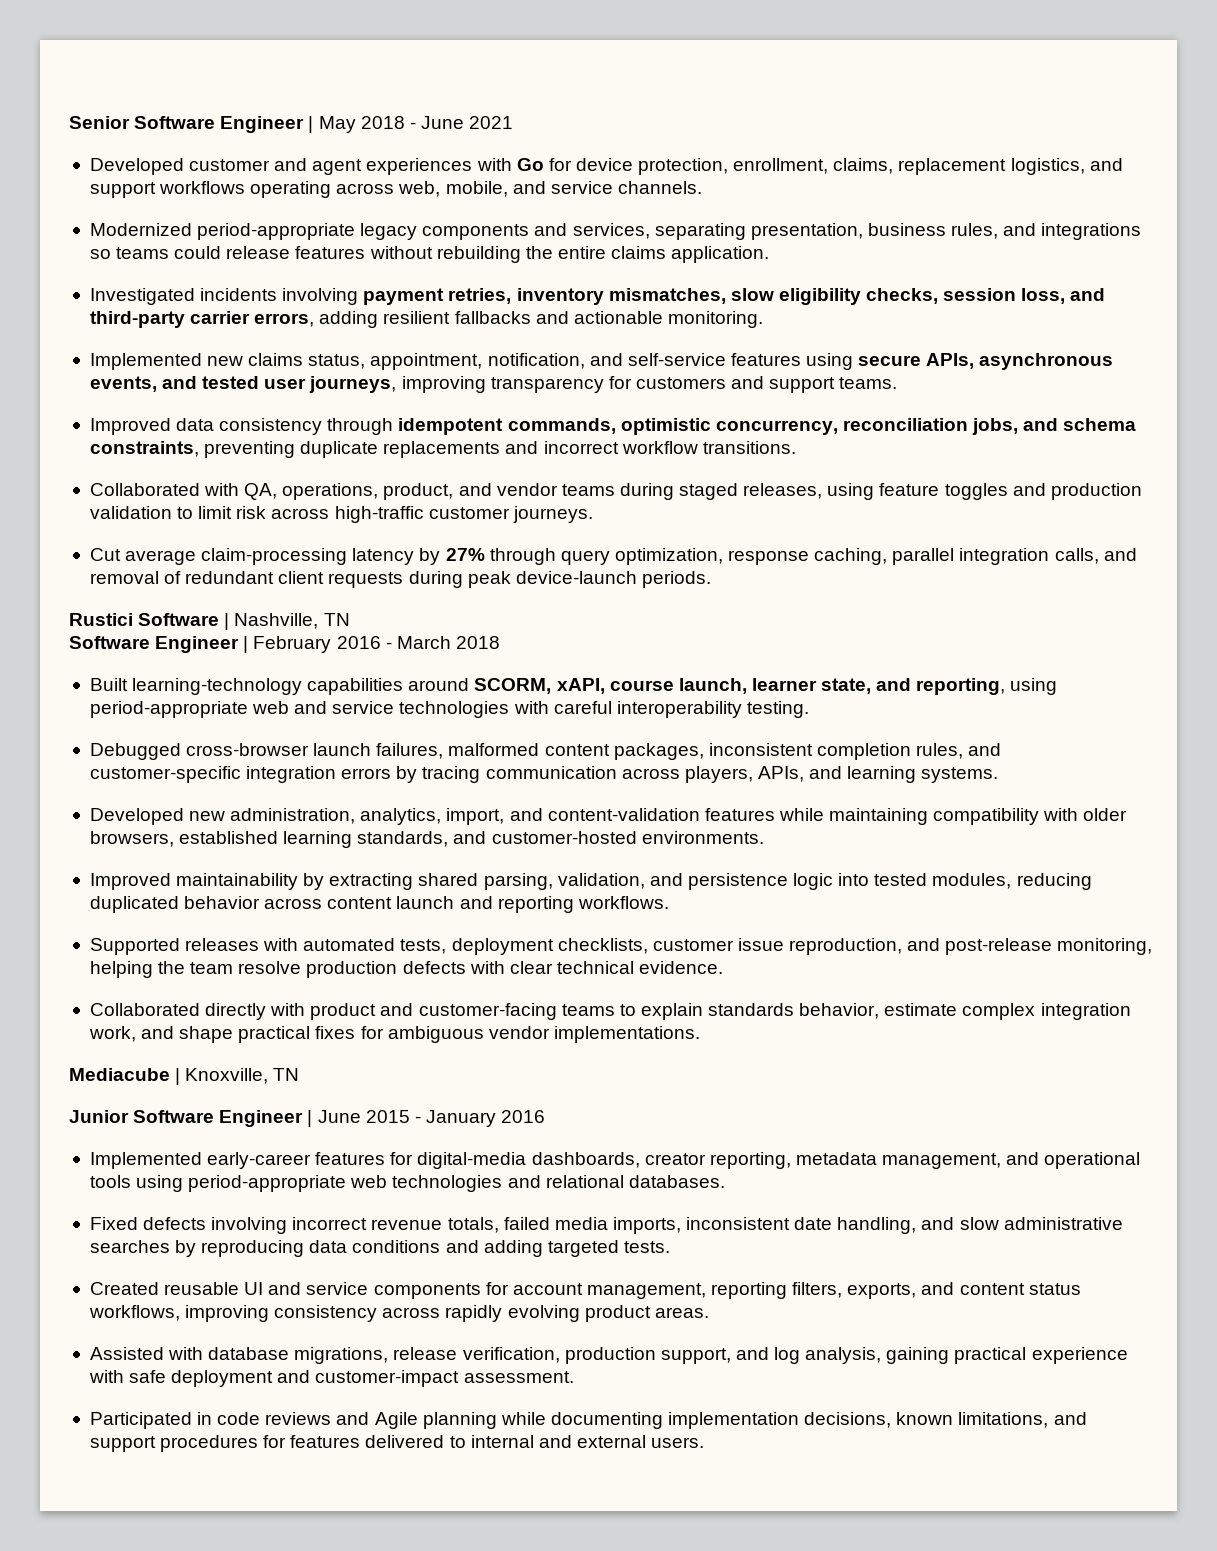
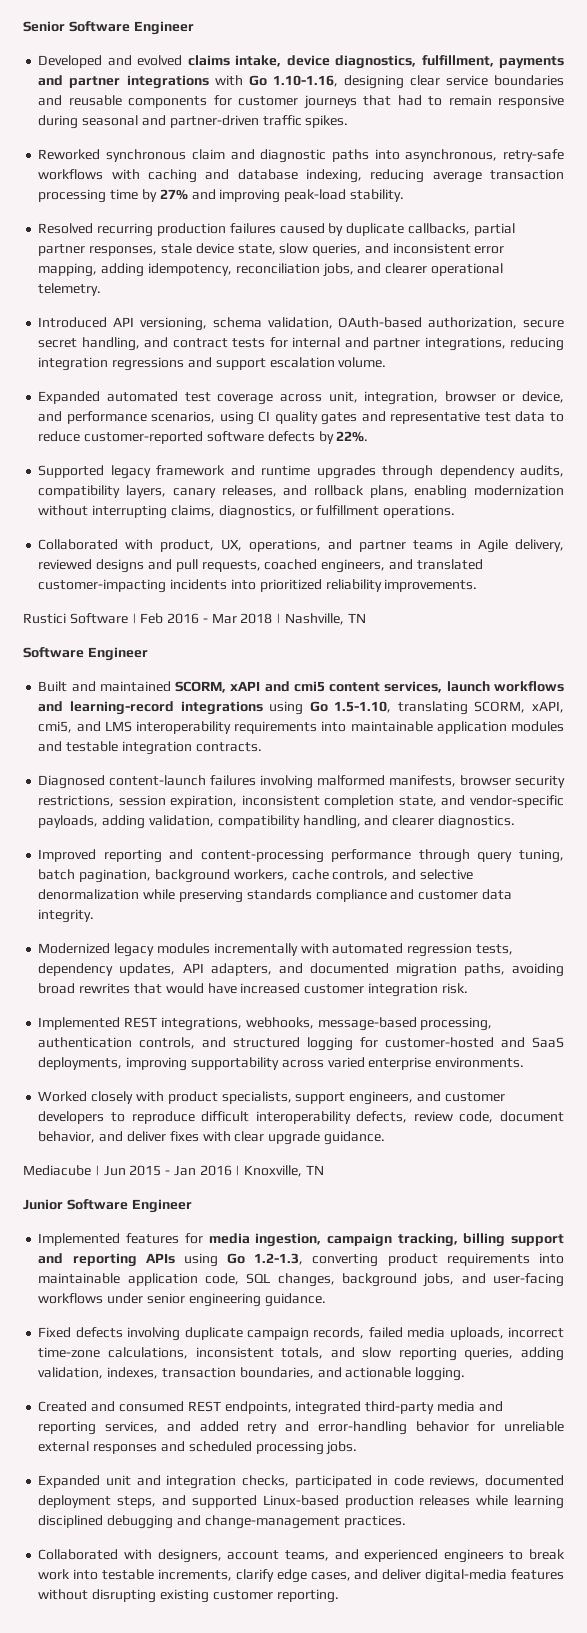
[308,116,514,133] [89,158,1123,175] [89,181,702,198] [89,223,1142,240] [89,246,770,263] [89,288,1106,305] [89,311,763,328] [89,353,1114,370] [89,376,898,393] [89,418,1137,435] [89,441,796,458] [89,483,1142,500] [89,506,593,523] [89,548,1137,565] [89,571,711,588] [69,613,350,630] [69,636,500,653] [89,678,1058,695] [89,701,809,718] [89,743,1002,760] [89,766,999,783] [89,808,1128,825] [89,831,764,848] [89,873,1092,890] [89,896,669,913] [89,938,1153,955] [89,961,724,978] [89,1003,1131,1020] [88,1026,700,1043] [69,1068,170,1081] | May 2018 - June 2021 // Developed customer and agent experiences with Go for device protection, enrollment, claims, replacement logistics, and support workflows operating across web, mobile, and service channels. // Modernized period-appropriate legacy components and services, separating presentation, business rules, and integrations so teams could release features without rebuilding the entire claims application. // Investigated incidents involving payment retries, inventory mismatches, slow eligibility checks, session loss, and third-party carrier errors, adding resilient fallbacks and actionable monitoring. // Implemented new claims status, appointment, notification, and self-service features using secure APIs, asynchronous events, and tested user journeys, improving transparency for customers and support teams. // Improved data consistency through idempotent commands, optimistic concurrency, reconciliation jobs, and schema constraints, preventing duplicate replacements and incorrect workflow transitions. // Collaborated with QA, operations, product, and vendor teams during staged releases, using feature toggles and production validation to limit risk across high-traffic customer journeys. // Cut average claim-processing latency by 27% through query optimization, response caching, parallel integration calls, and removal of redundant client requests during peak device-launch periods. // Rustici Software | Nashville, TN // Software Engineer | February 2016 - March 2018 // Built learning-technology capabilities around SCORM, xAPI, course launch, learner state, and reporting, using period-appropriate web and service technologies with careful interoperability testing. // Debugged cross-browser launch failures, malformed content packages, inconsistent completion rules, and customer-specific integration errors by tracing communication across players, APIs, and learning systems. // Developed new administration, analytics, import, and content-validation features while maintaining compatibility with older browsers, established learning standards, and customer-hosted environments. // Improved maintainability by extracting shared parsing, validation, and persistence logic into tested modules, reducing duplicated behavior across content launch and reporting workflows. // Supported releases with automated tests, deployment checklists, customer issue reproduction, and post-release monitoring, helping the team resolve production defects with clear technical evidence. // Collaborated directly with product and customer-facing teams to explain standards behavior, estimate complex integration work, and shape practical fixes for ambiguous vendor implementations. // Mediacube -> [38,55,564,69] [38,75,564,89] [38,95,564,109] [38,115,349,129] [38,149,564,163] [38,169,564,183] [38,189,404,203] [38,223,515,237] [38,243,505,256] [38,263,503,277] [38,283,102,296] [38,317,564,331] [38,337,564,351] [38,357,387,371] [38,391,564,405] [38,411,564,425] [38,431,369,444] [38,465,564,479] [38,485,564,499] [38,505,456,519] [38,539,564,553] [38,559,483,573] [38,579,478,593] [23,613,366,625] [23,647,148,661] [38,681,564,693] [38,701,564,715] [38,721,564,734] [38,741,262,755] [38,775,565,789] [38,795,564,808] [38,815,515,829] [38,849,564,863] [38,869,473,883] [38,889,512,903] [38,909,95,923] [38,943,513,957] [38,963,564,977] [38,983,468,997] [38,1017,493,1031] [38,1037,564,1051] [38,1057,525,1071] [38,1091,505,1105] [38,1111,564,1124] [38,1131,385,1145] [23,1165,232,1176] // Developed and evolved claims intake, device diagnostics, fulfillment, payments and partner integrations with Go 1.10-1.16, designing clear service boundaries and reusable components for customer journeys that had to remain responsive during seasonal and partner-driven traffic spikes. // Reworked synchronous claim and diagnostic paths into asynchronous, retry-safe workflows with caching and database indexing, reducing average transaction processing time by 27% and improving peak-load stability. // Resolved recurring production failures caused by duplicate callbacks, partial partner responses, stale device state, slow queries, and inconsistent error mapping, adding idempotency, reconciliation jobs, and clearer operational telemetry. // Introduced API versioning, schema validation, OAuth-based authorization, secure secret handling, and contract tests for internal and partner integrations, reducing integration regressions and support escalation volume. // Expanded automated test coverage across unit, integration, browser or device, and performance scenarios, using CI quality gates and representative test data to reduce customer-reported software defects by 22%. // Supported legacy framework and runtime upgrades through dependency audits, compatibility layers, canary releases, and rollback plans, enabling modernization without interrupting claims, diagnostics, or fulfillment operations. // Collaborated with product, UX, operations, and partner teams in Agile delivery, reviewed designs and pull requests, coached engineers, and translated customer-impacting incidents into prioritized reliability improvements. // Rustici Software | Feb 2016 - Mar 2018 | Nashville, TN // Software Engineer // Built and maintained SCORM, xAPI and cmi5 content services, launch workflows and learning-record integrations using Go 1.5-1.10, translating SCORM, xAPI, cmi5, and LMS interoperability requirements into maintainable application modules and testable integration contracts. // Diagnosed content-launch failures involving malformed manifests, browser security restrictions, session expiration, inconsistent completion state, and vendor-specific payloads, adding validation, compatibility handling, and clearer diagnostics. // Improved reporting and content-processing performance through query tuning, batch pagination, background workers, cache controls, and selective denormalization while preserving standards compliance and customer data integrity. // Modernized legacy modules incrementally with automated regression tests, dependency updates, API adapters, and documented migration paths, avoiding broad rewrites that would have increased customer integration risk. // Implemented REST integrations, webhooks, message-based processing, authentication controls, and structured logging for customer-hosted and SaaS deployments, improving supportability across varied enterprise environments. // Worked closely with product specialists, support engineers, and customer developers to reproduce difficult interoperability defects, review code, document behavior, and deliver fixes with clear upgrade guidance. // Mediacube | Jun 2015 - Jan 2016
[307,1110,546,1127] [89,1152,312,1169] | June 2015 - January 2016 // Implemented early-career -> [38,1233,121,1246] // Implemented
[417,1152,1141,1169] [89,1175,725,1192] [89,1217,1123,1234] [89,1240,670,1257] [89,1282,1081,1299] [88,1305,709,1322] [89,1347,1128,1364] [88,1370,574,1387] [89,1412,1087,1429] [89,1435,705,1452] digital-media dashboards, creator reporting, metadata management, and operational tools using period-appropriate web technologies and relational databases. // Fixed defects involving incorrect revenue totals, failed media imports, inconsistent date handling, and slow administrative searches by reproducing data conditions and adding targeted tests. // Created reusable UI and service components for account management, reporting filters, exports, and content status workflows, improving consistency across rapidly evolving product areas. // Assisted with database migrations, release verification, production support, and log analysis, gaining practical experience with safe deployment and customer-impact assessment. // Participated in code reviews and Agile planning while documenting implementation decisions, known limitations, and support procedures for features delivered to internal and external users. -> [208,1233,564,1247] [38,1253,565,1267] [38,1273,564,1287] [38,1293,326,1307] [38,1327,564,1341] [38,1347,564,1361] [38,1367,466,1381] [38,1401,503,1415] [38,1421,565,1435] [38,1441,358,1455] [38,1475,564,1489] [38,1495,564,1509] [38,1515,406,1529] [38,1549,565,1563] [38,1569,565,1583] [38,1589,339,1603] media ingestion, campaign tracking, billing support and reporting APIs using Go 1.2-1.3, converting product requirements into maintainable application code, SQL changes, background jobs, and user-facing workflows under senior engineering guidance. // Fixed defects involving duplicate campaign records, failed media uploads, incorrect time-zone calculations, inconsistent totals, and slow reporting queries, adding validation, indexes, transaction boundaries, and actionable logging. // Created and consumed REST endpoints, integrated third-party media and reporting services, and added retry and error-handling behavior for unreliable external responses and scheduled processing jobs. // Expanded unit and integration checks, participated in code reviews, documented deployment steps, and supported Linux-based production releases while learning disciplined debugging and change-management practices. // Collaborated with designers, account teams, and experienced engineers to break work into testable increments, clarify edge cases, and deliver digital-media features without disrupting existing customer reporting.

